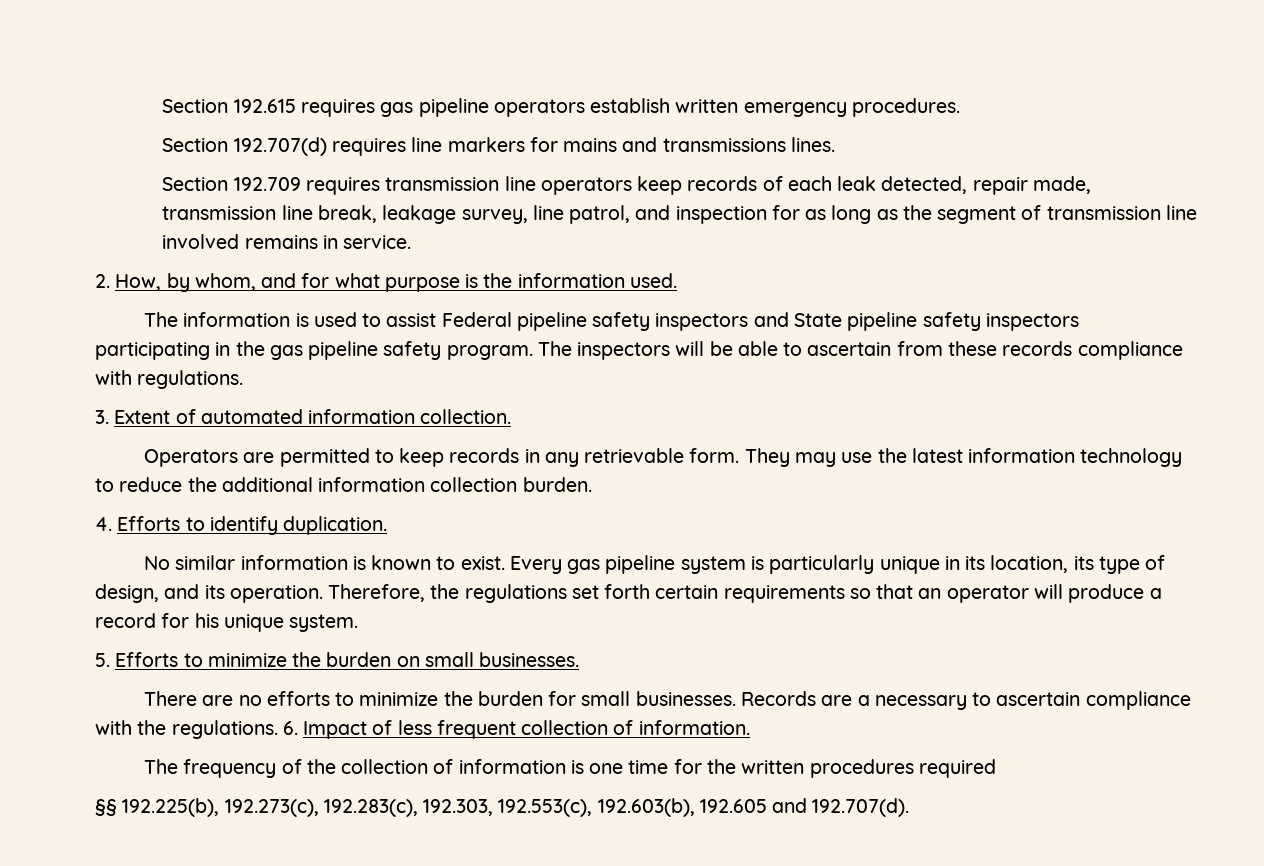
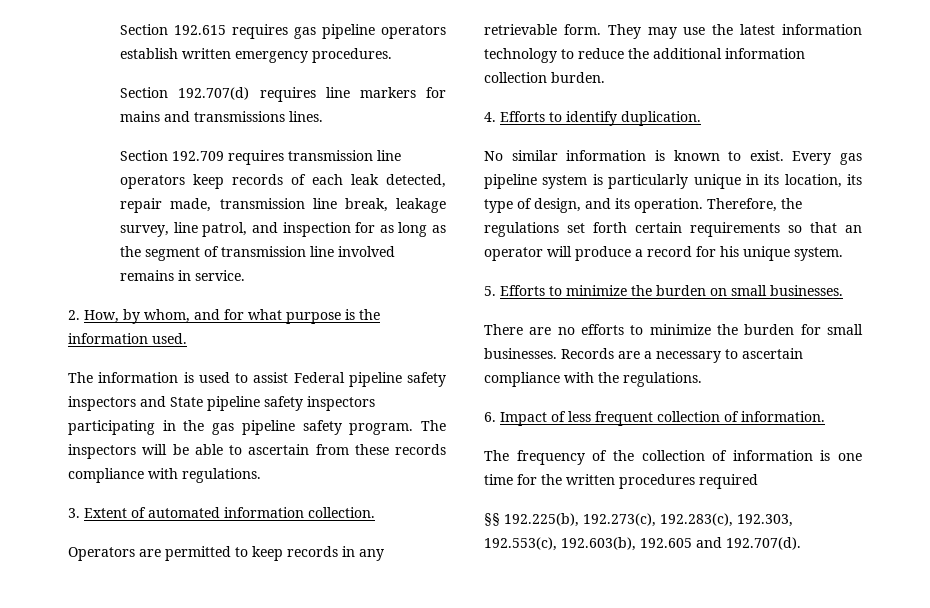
(278, 729) none -> (702, 379) //

